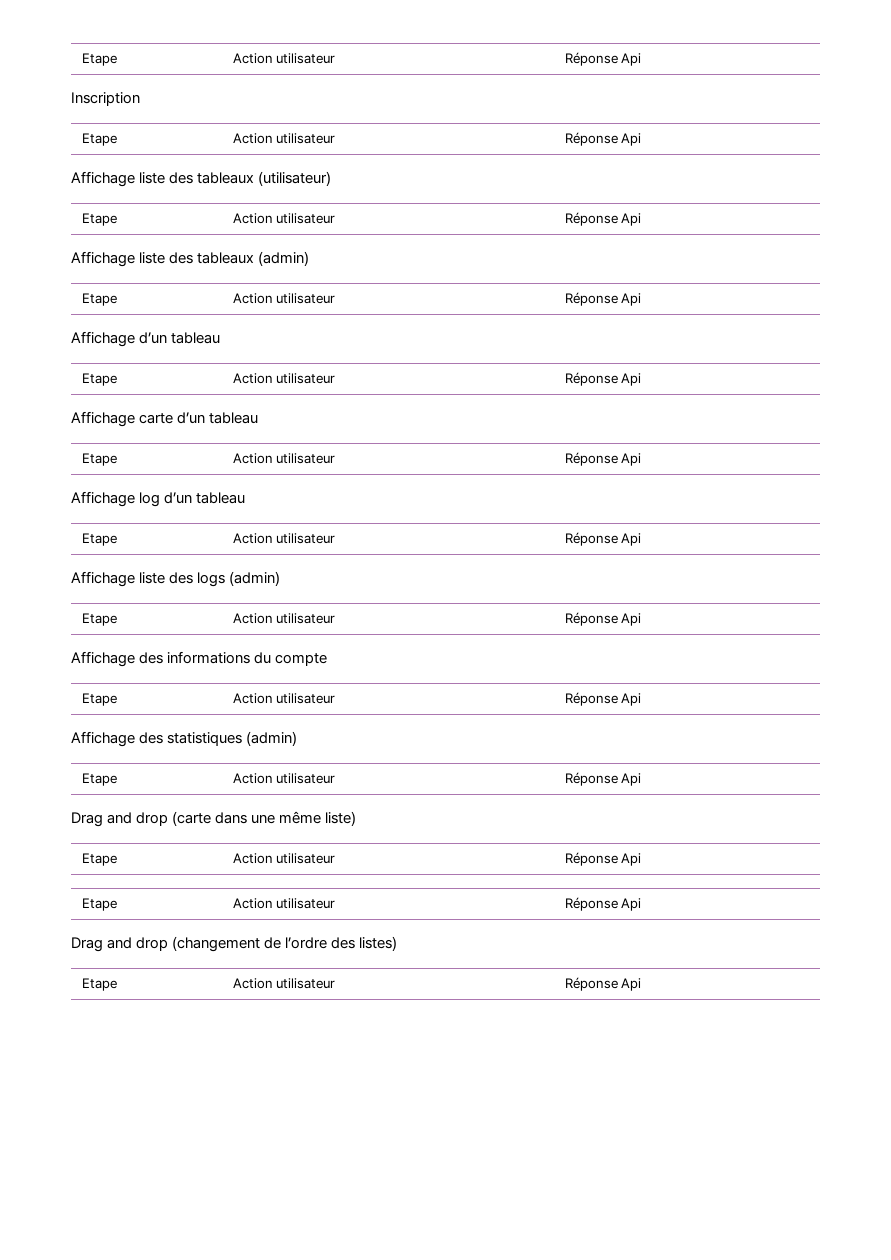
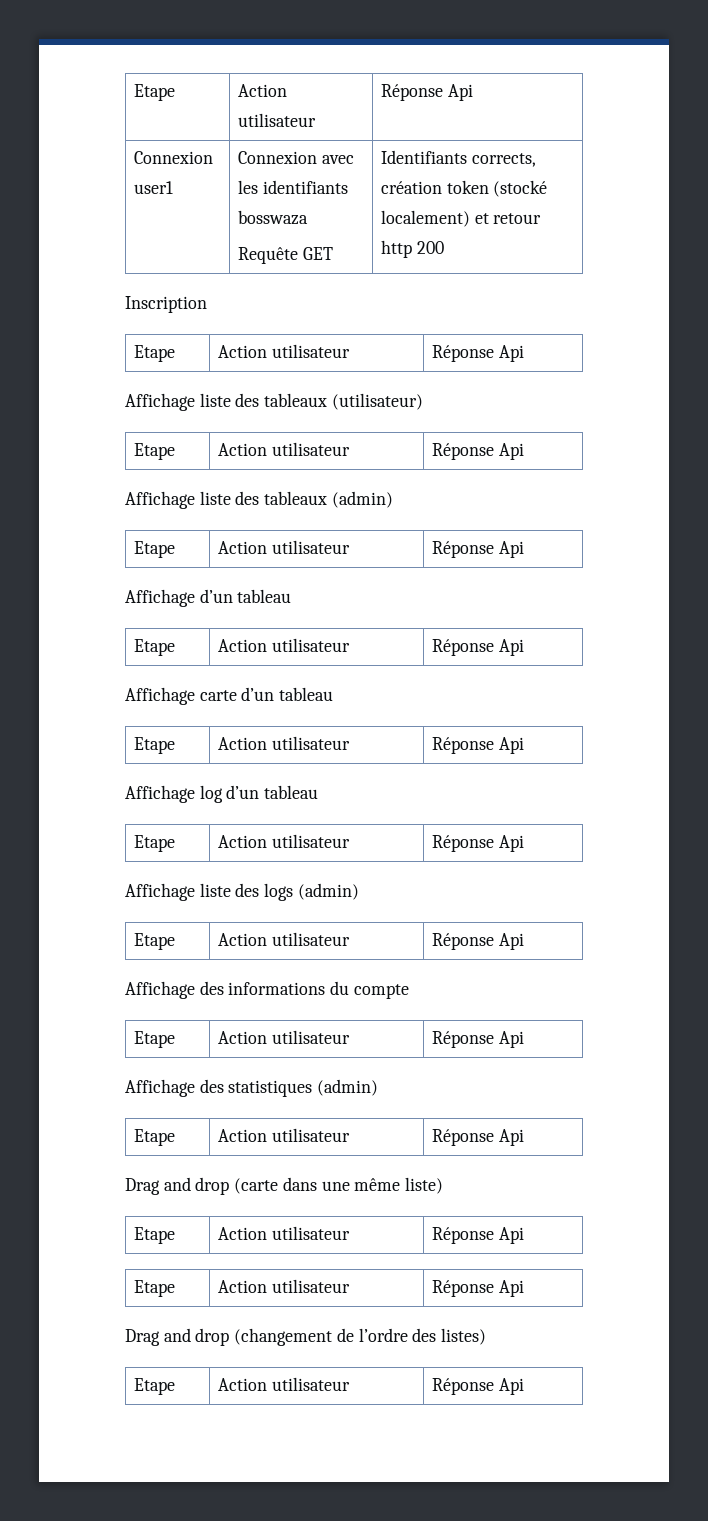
[81,53,117,66] [232,53,336,64] [564,52,642,66] Etape | Action utilisateur | Réponse Api -> [133,84,175,101] [237,84,287,97] [237,113,316,127] [380,84,473,101] [133,151,213,164] [133,181,173,194] [237,151,354,164] [237,180,348,194] [237,210,308,225] [237,247,333,264] [380,150,536,167] [380,180,548,197] [380,210,542,227] [380,240,444,258] Etape | Action utilisateur | Réponse Api // Connexion user1 | Connexion avec les identifiants bosswaza // Requête GET | Identifiants corrects, création token (stocké localement) et retour http 200

